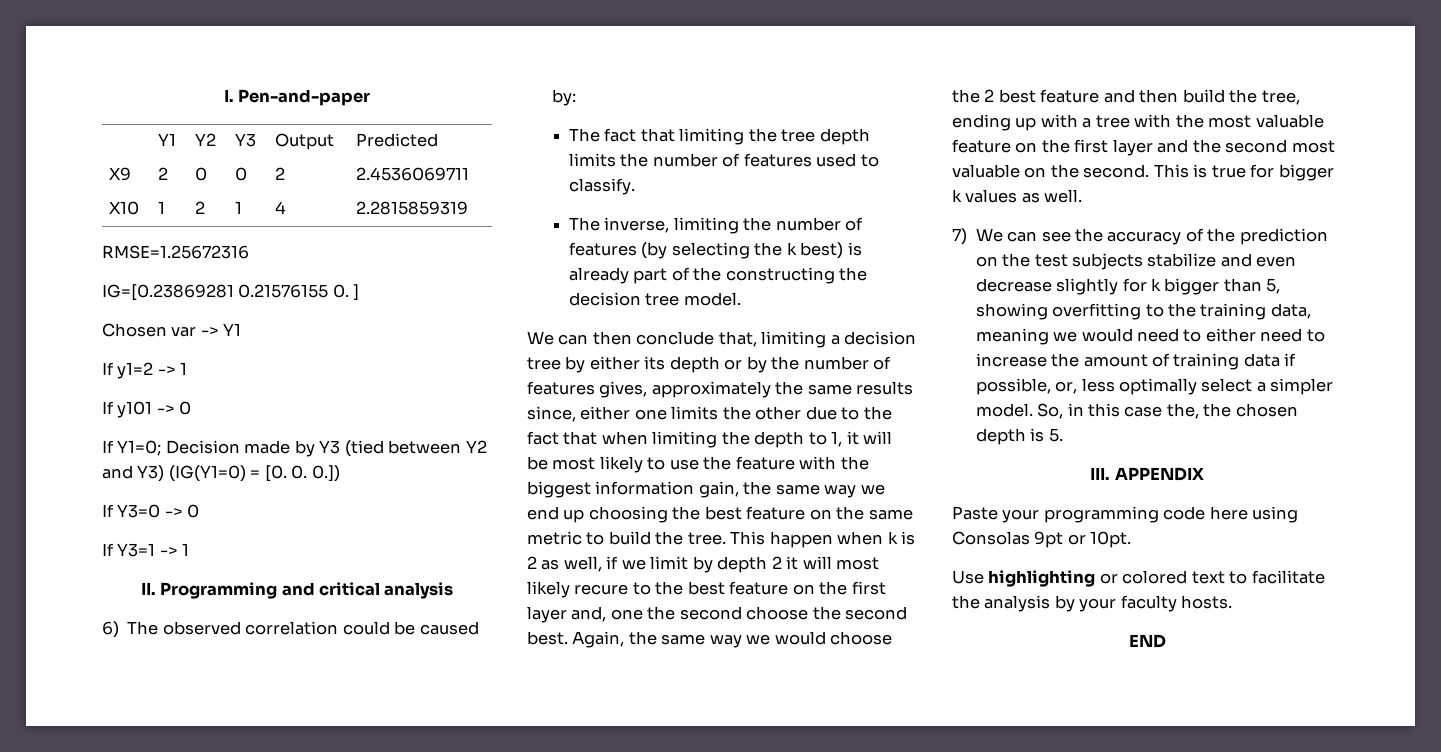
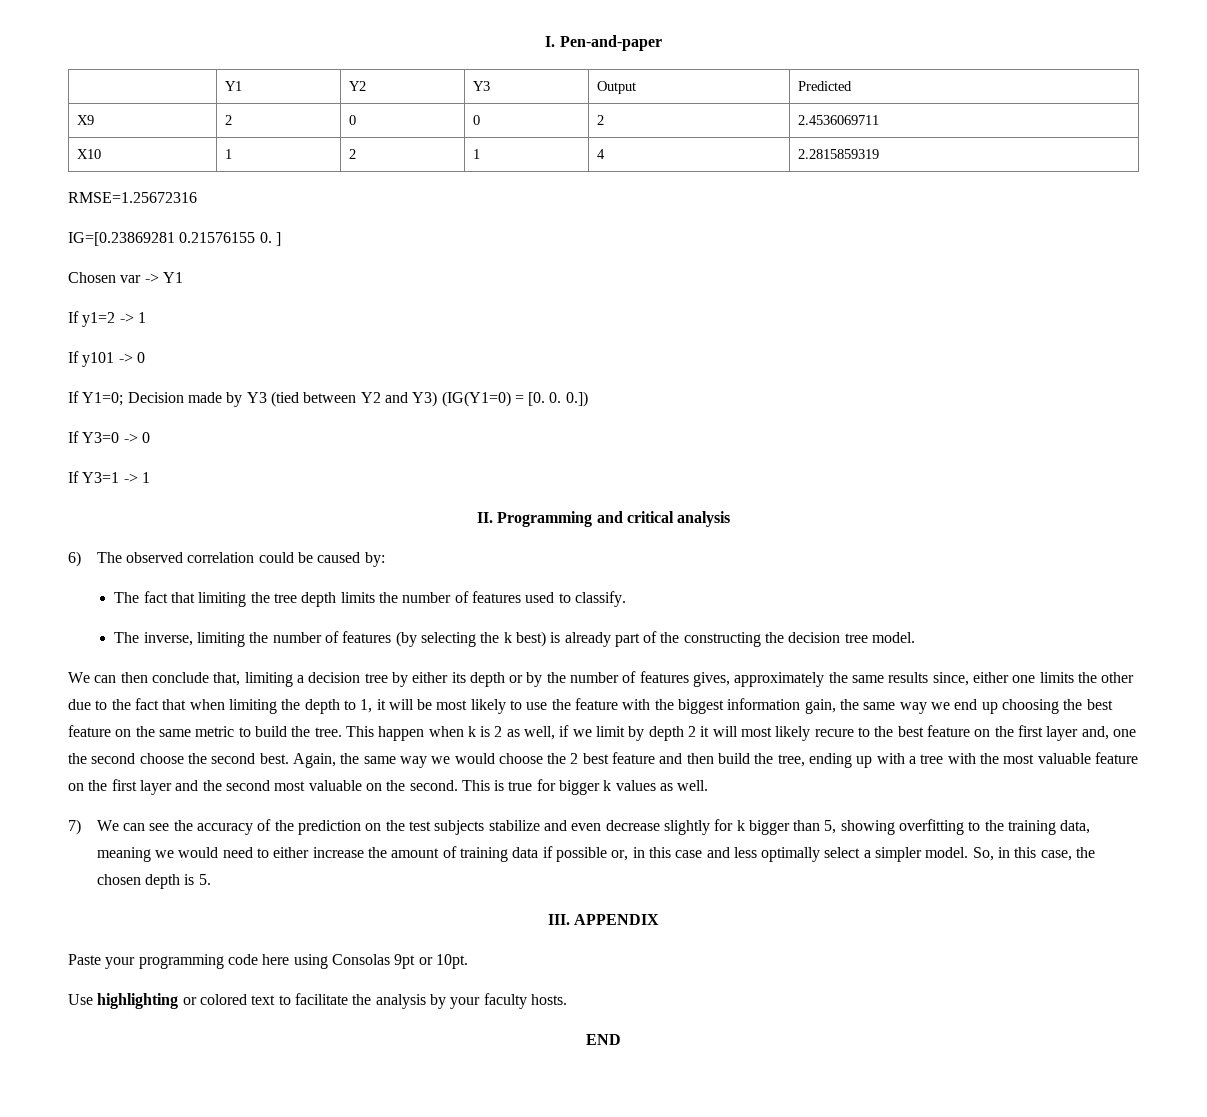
[1260,328,1325,342] need to -> (310, 852) none
[975,378,1078,395] possible, or, -> [555,847,730,862] possible or, in this case and
[1124,403,1199,419] case the, -> [1040,850,1072,861] case,

